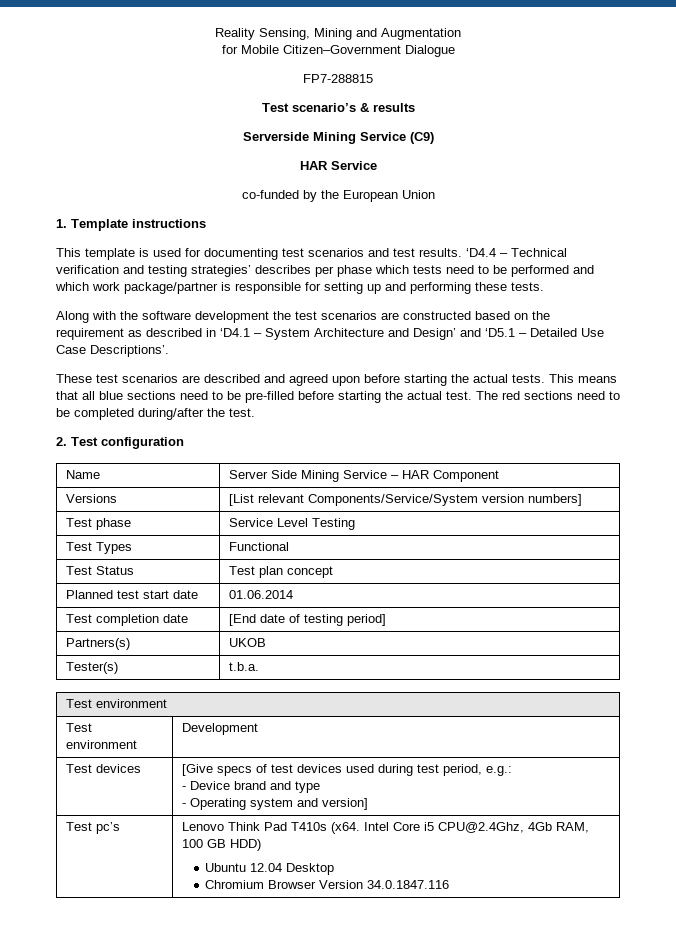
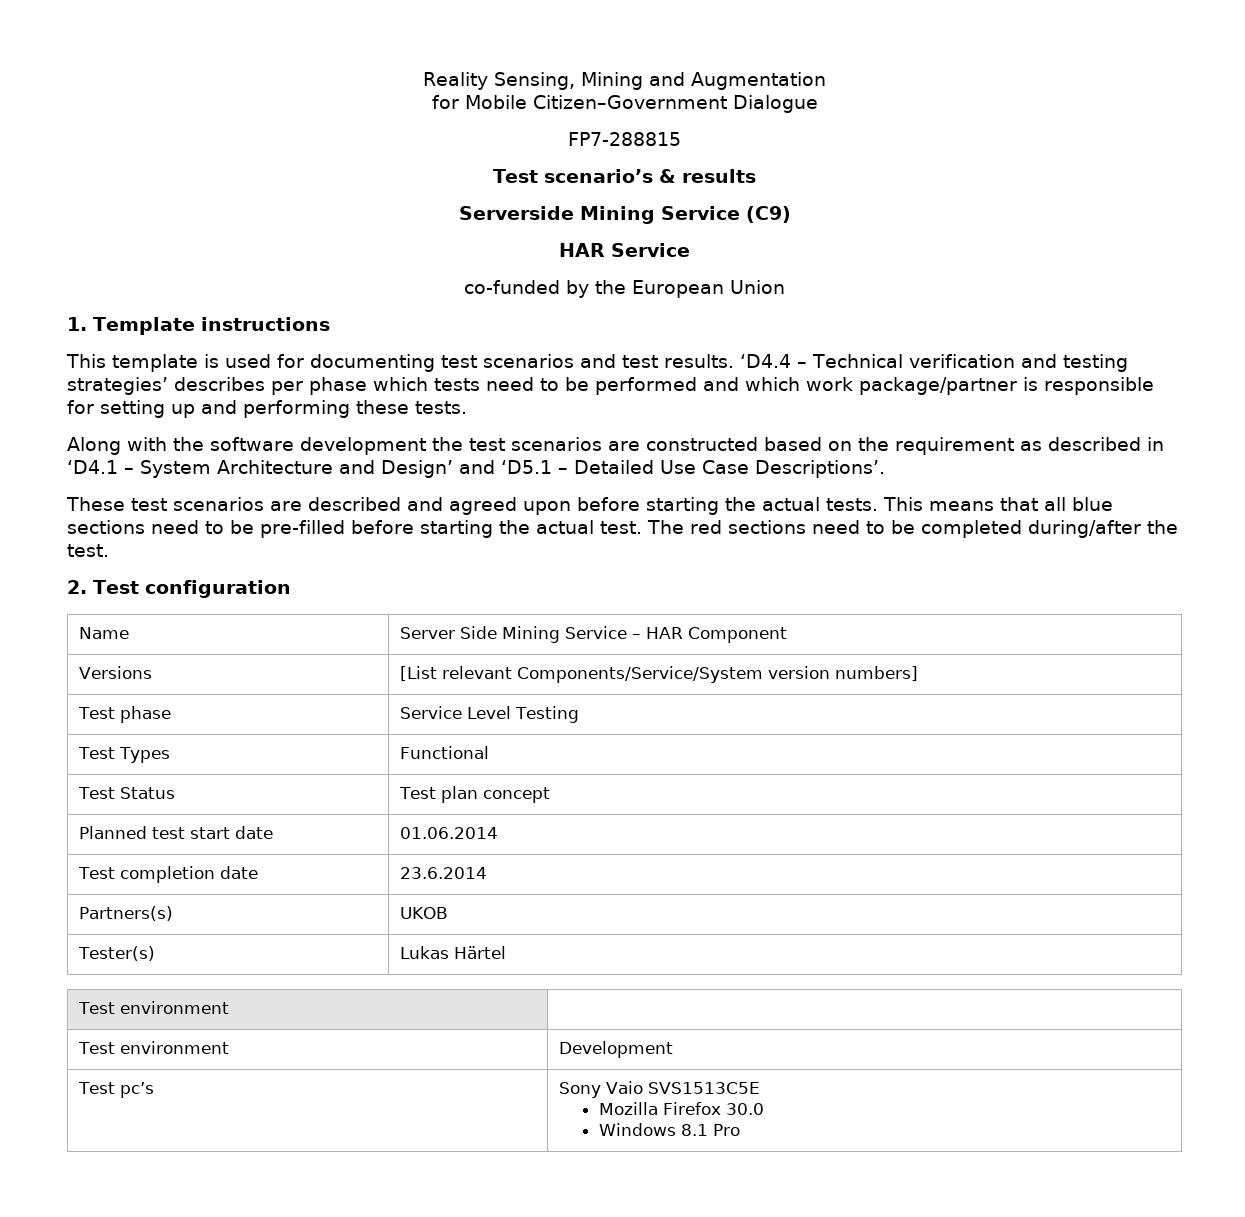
[228,614,386,626] [End date of testing period] -> [399,867,487,879] 23.6.2014
[228,662,259,671] [65,699,167,708] t.b.a. // Test environment -> [399,946,506,959] [77,1001,229,1014] Lukas Härtel // Test environment |
[95,764,141,773] [181,764,512,776] [181,781,320,793] [181,798,368,810] [65,822,120,834] [181,822,589,834] [181,839,261,851] [205,863,335,875] [205,880,450,889] devices | [Give specs of test devices used during test period, e.g.: // - Device brand and type // - Operating system and version] // Test pc’s | Lenovo Think Pad T410s (x64. Intel Core i5 CPU@2.4Ghz, 4Gb RAM, 100 GB HDD) // Ubuntu 12.04 Desktop // Chromium Browser Version 34.0.1847.116 -> [119,1082,154,1098] [558,1081,760,1098] [598,1102,764,1115] [598,1123,740,1136] pc’s | Sony Vaio SVS1513C5E // Mozilla Firefox 30.0 // Windows 8.1 Pro

